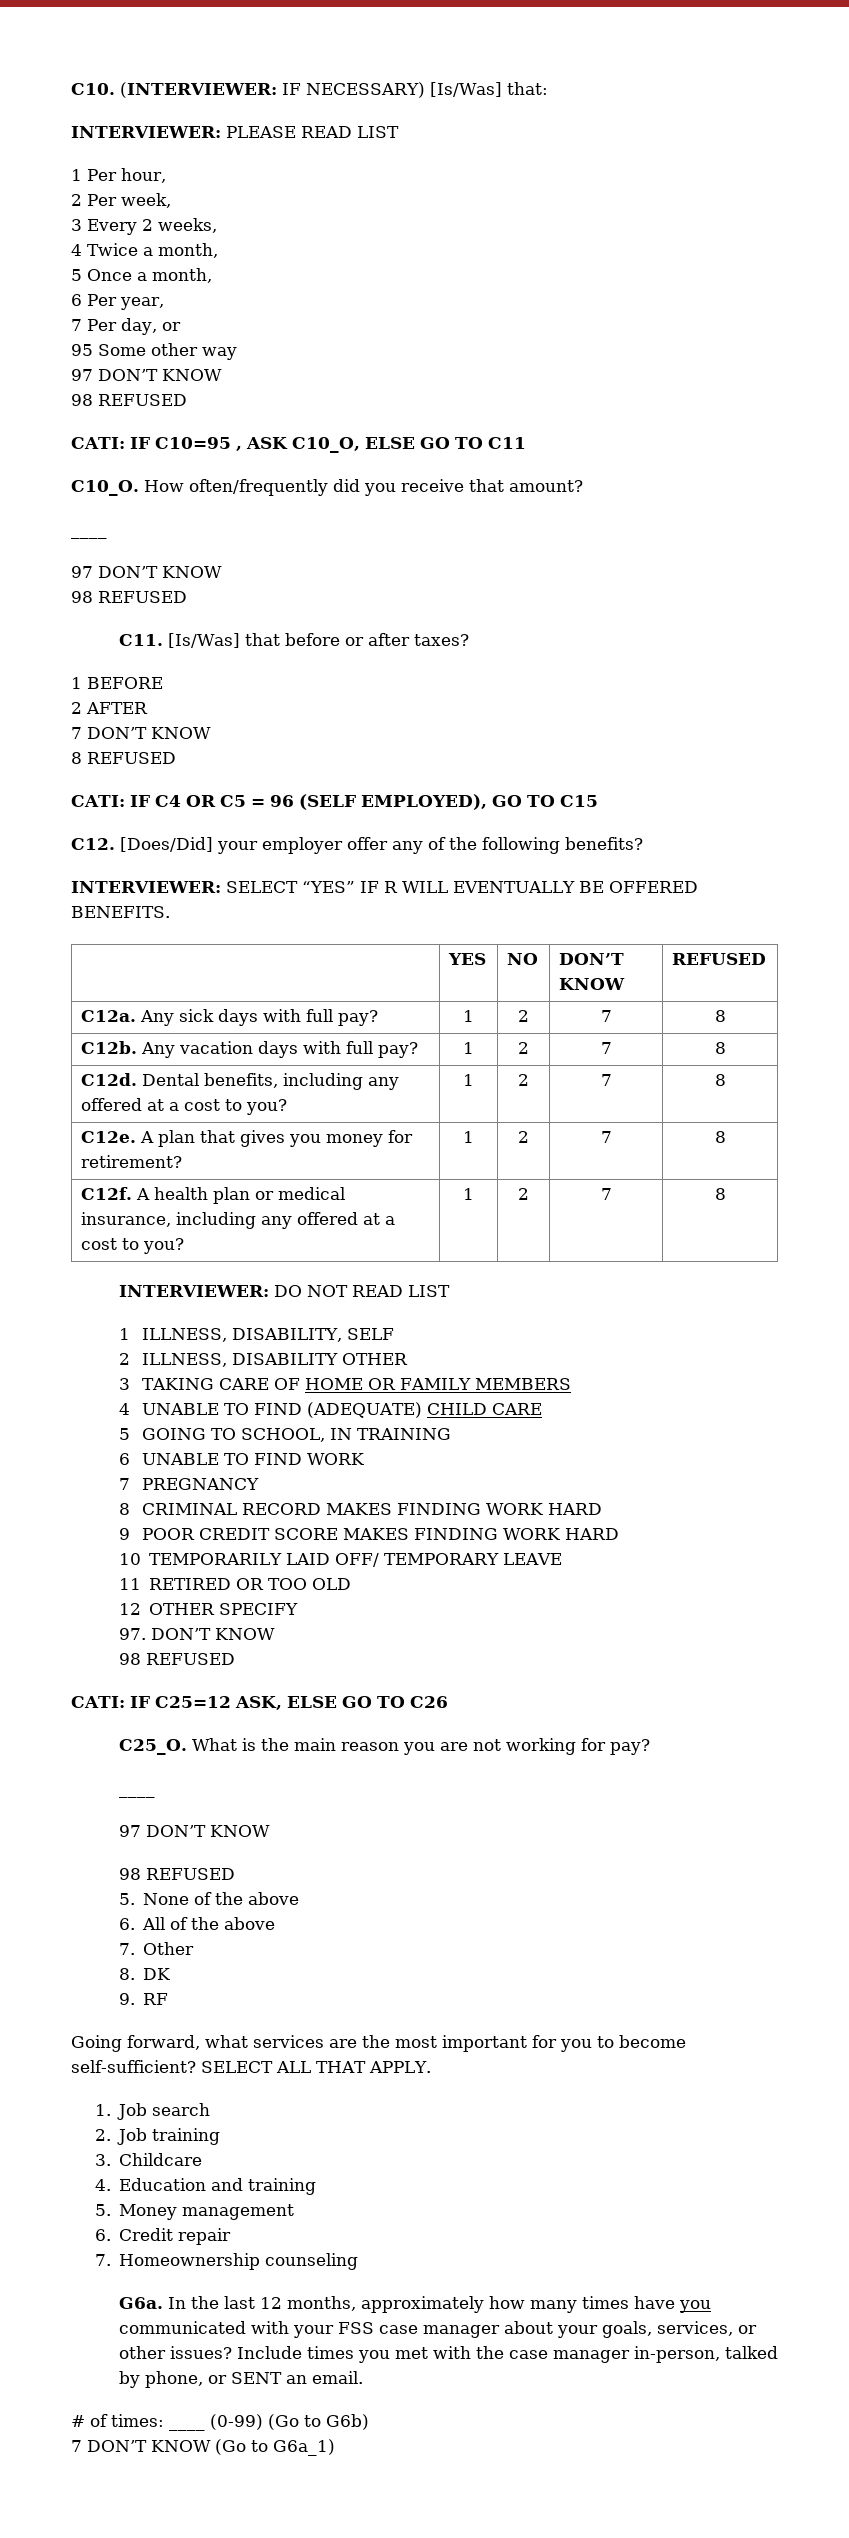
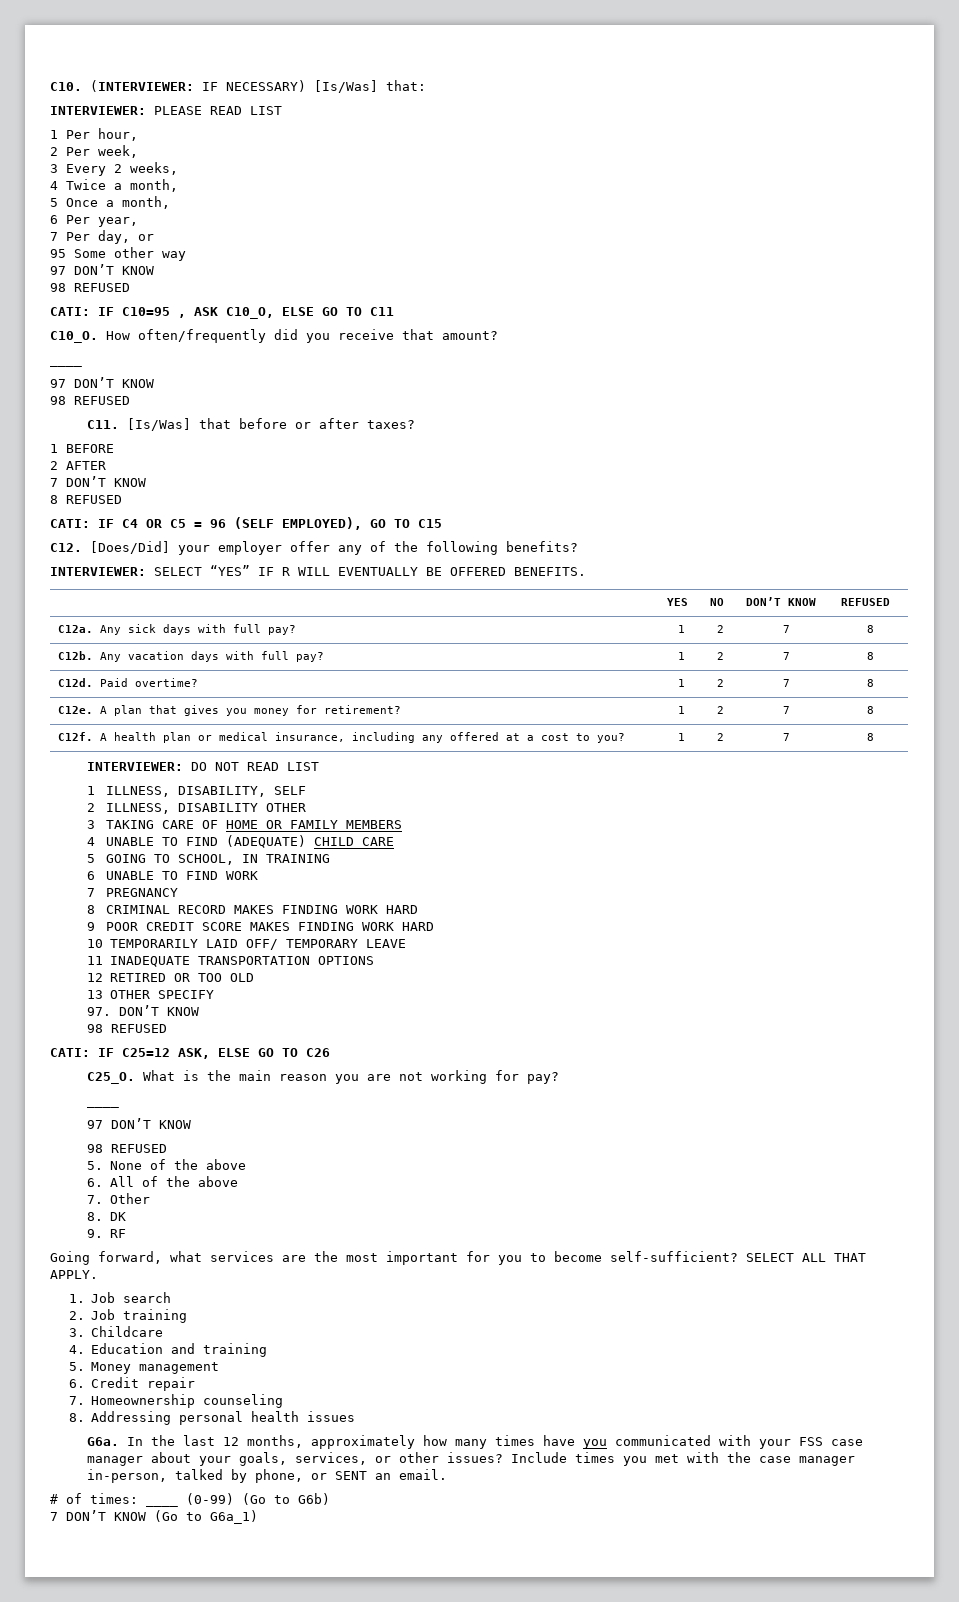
[141,1073,399,1090] [80,1098,287,1115] Dental benefits, including any offered at a cost to you? -> [100,678,199,687] Paid overtime?
(141, 1584) none -> [109,956,374,967] [87,973,104,982] INADEQUATE TRANSPORTATION OPTIONS // 12
[118,1603,141,1615] 12 -> [87,990,104,999] 13
(359, 2261) none -> [68,1411,355,1425] // 8. Addressing personal health issues

